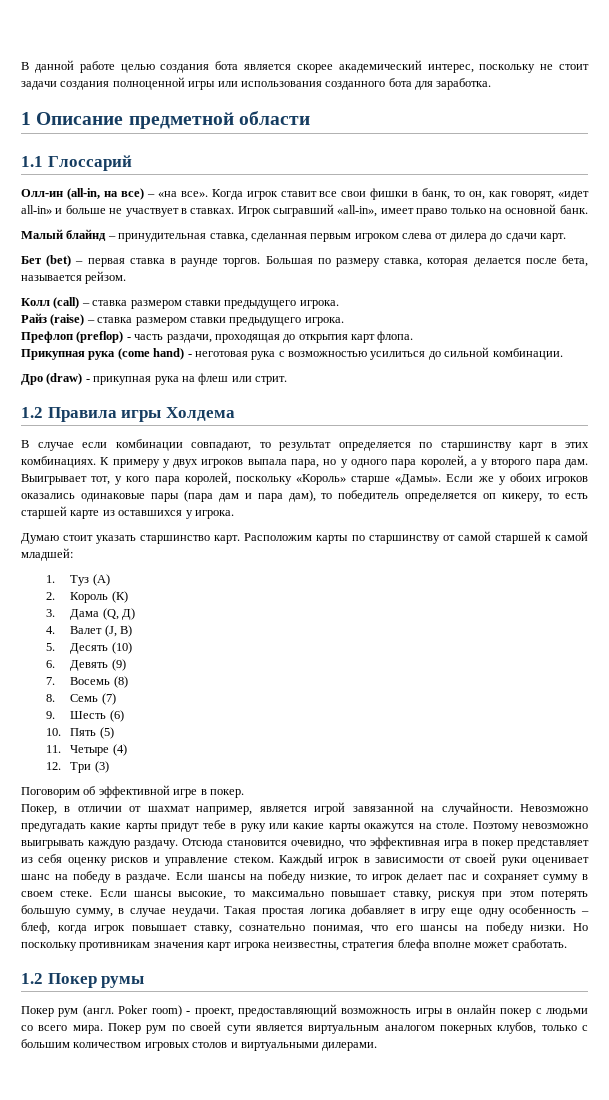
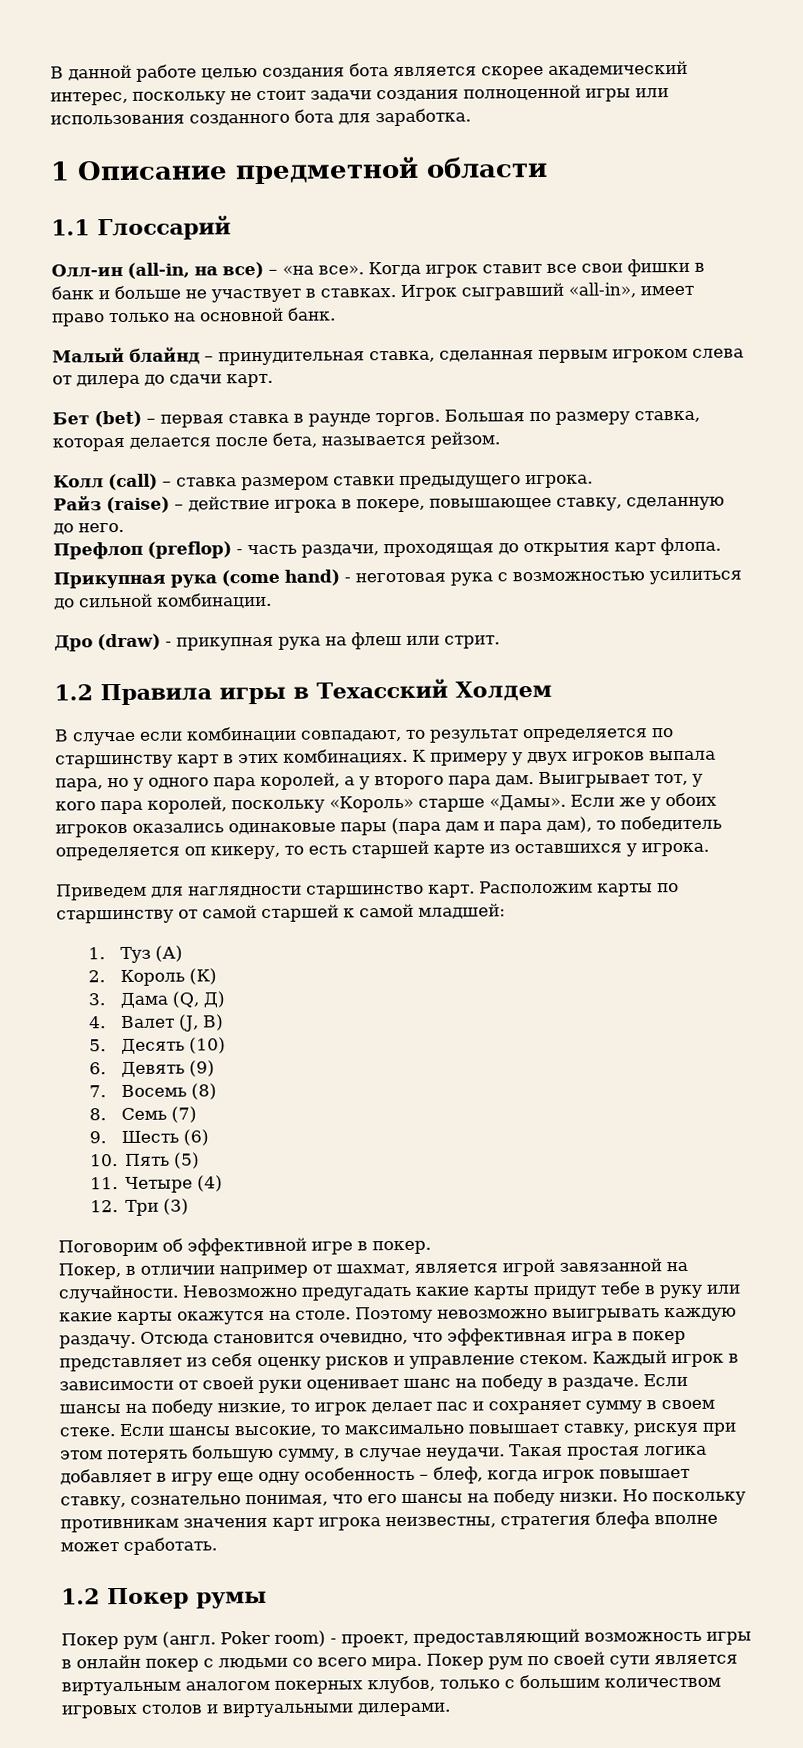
[422,188,590,200] [21,205,52,214] банк, то он, как говорят, «идет all-in» -> [51,286,94,300] банк
[97,317,344,326] ставка размером ставки предыдущего игрока. -> [188,495,725,513] [53,522,124,535] действие игрока в покере, повышающее ставку, сделанную до него.
[165,407,235,421] Холдема -> [293,678,552,702] в Техасский Холдем
[21,533,137,544] Думаю стоит указать -> [56,883,302,901] Приведем для наглядности
[129,806,253,815] от шахмат например, -> [219,1263,410,1279] например от шахмат,

